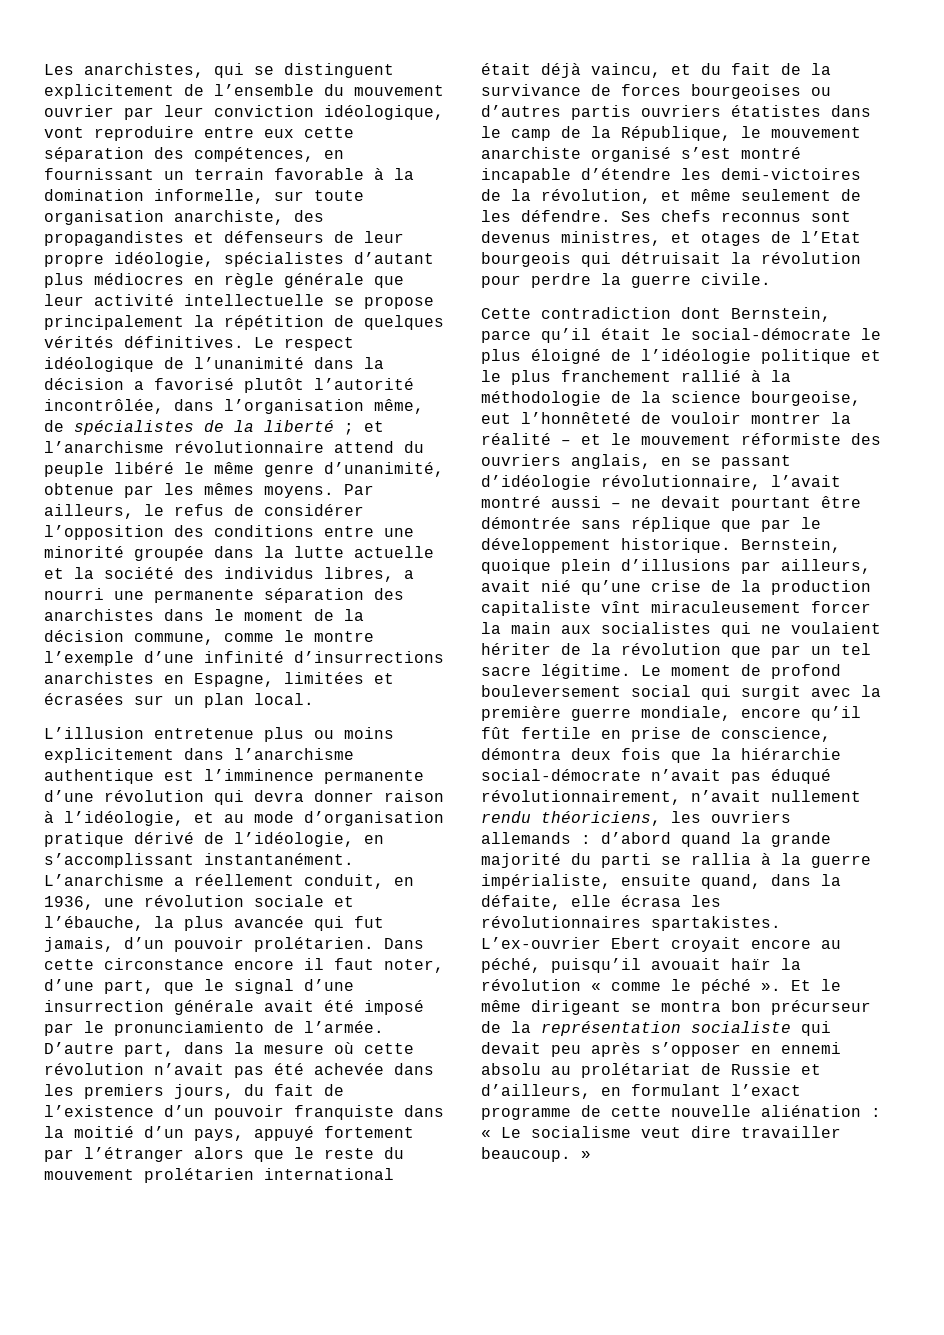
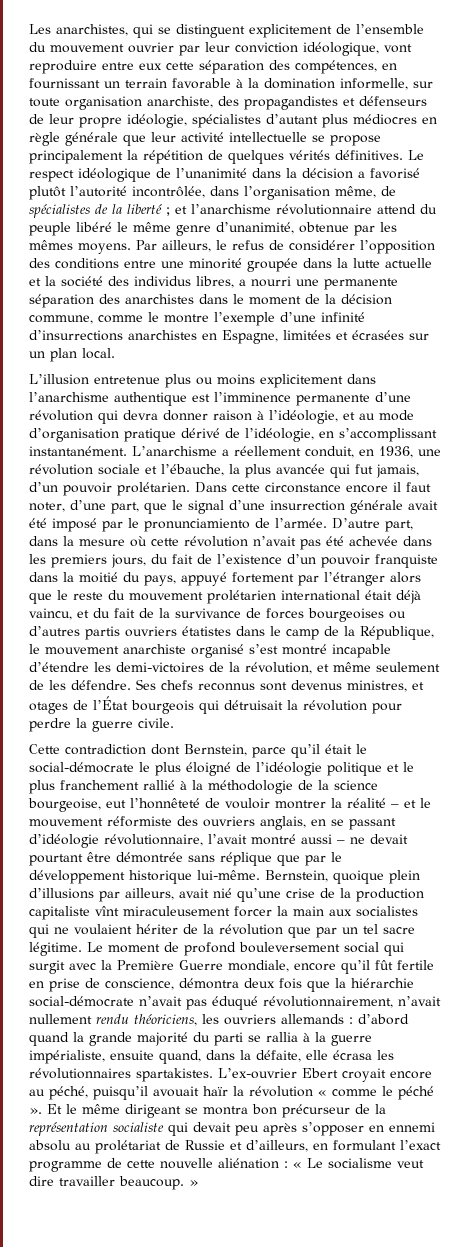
[144,1126,184,1138] d’un -> [123,572,140,582] du
[801,231,861,243] l’Etat -> [93,696,128,710] l’État
[621,538,731,553] historique. -> [129,870,260,884] historique lui-même.
[481,706,631,721] première guerre -> [117,960,223,970] Première Guerre

